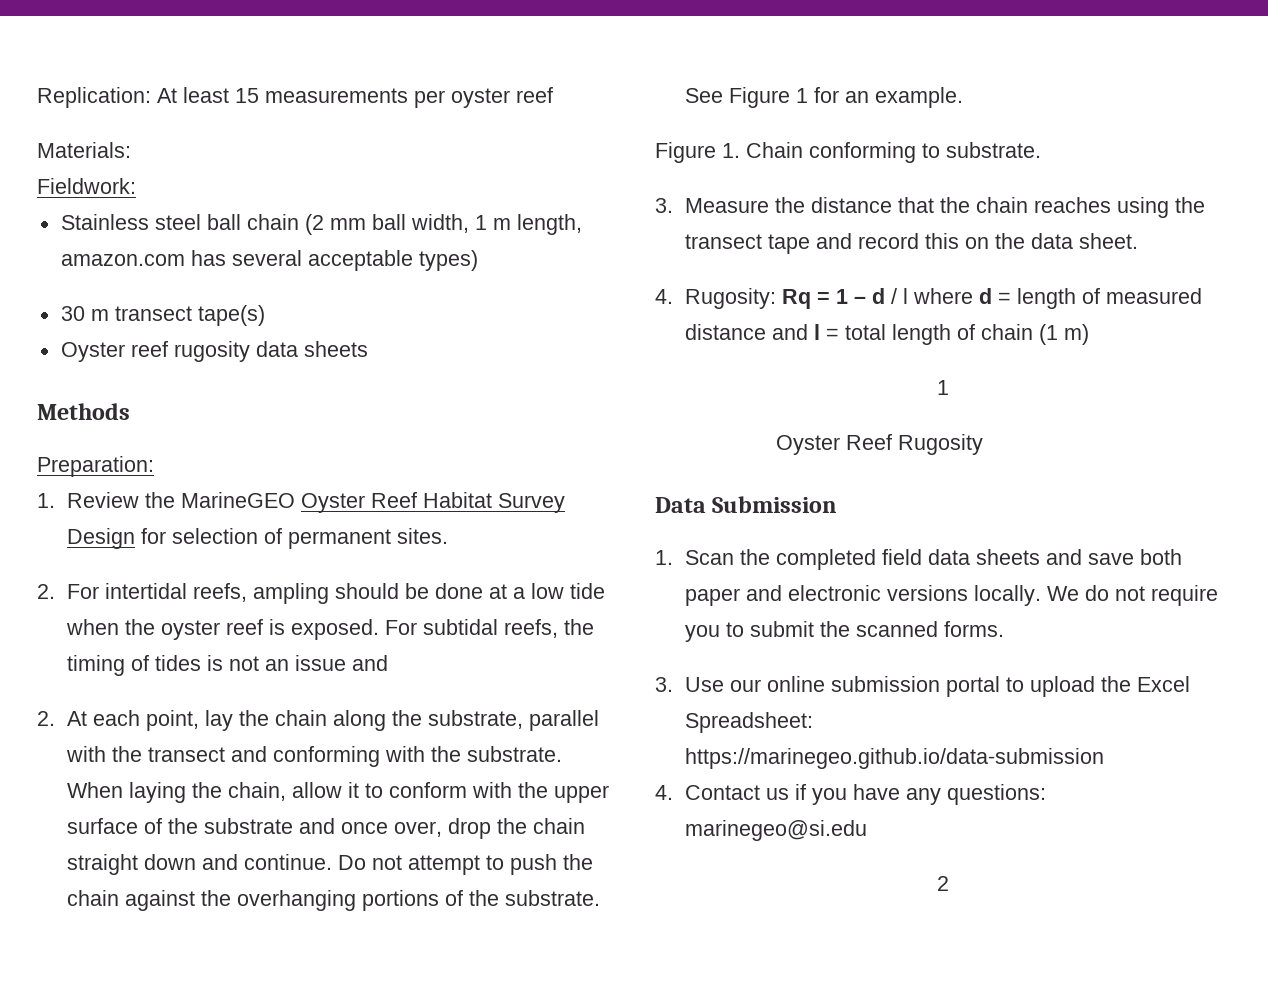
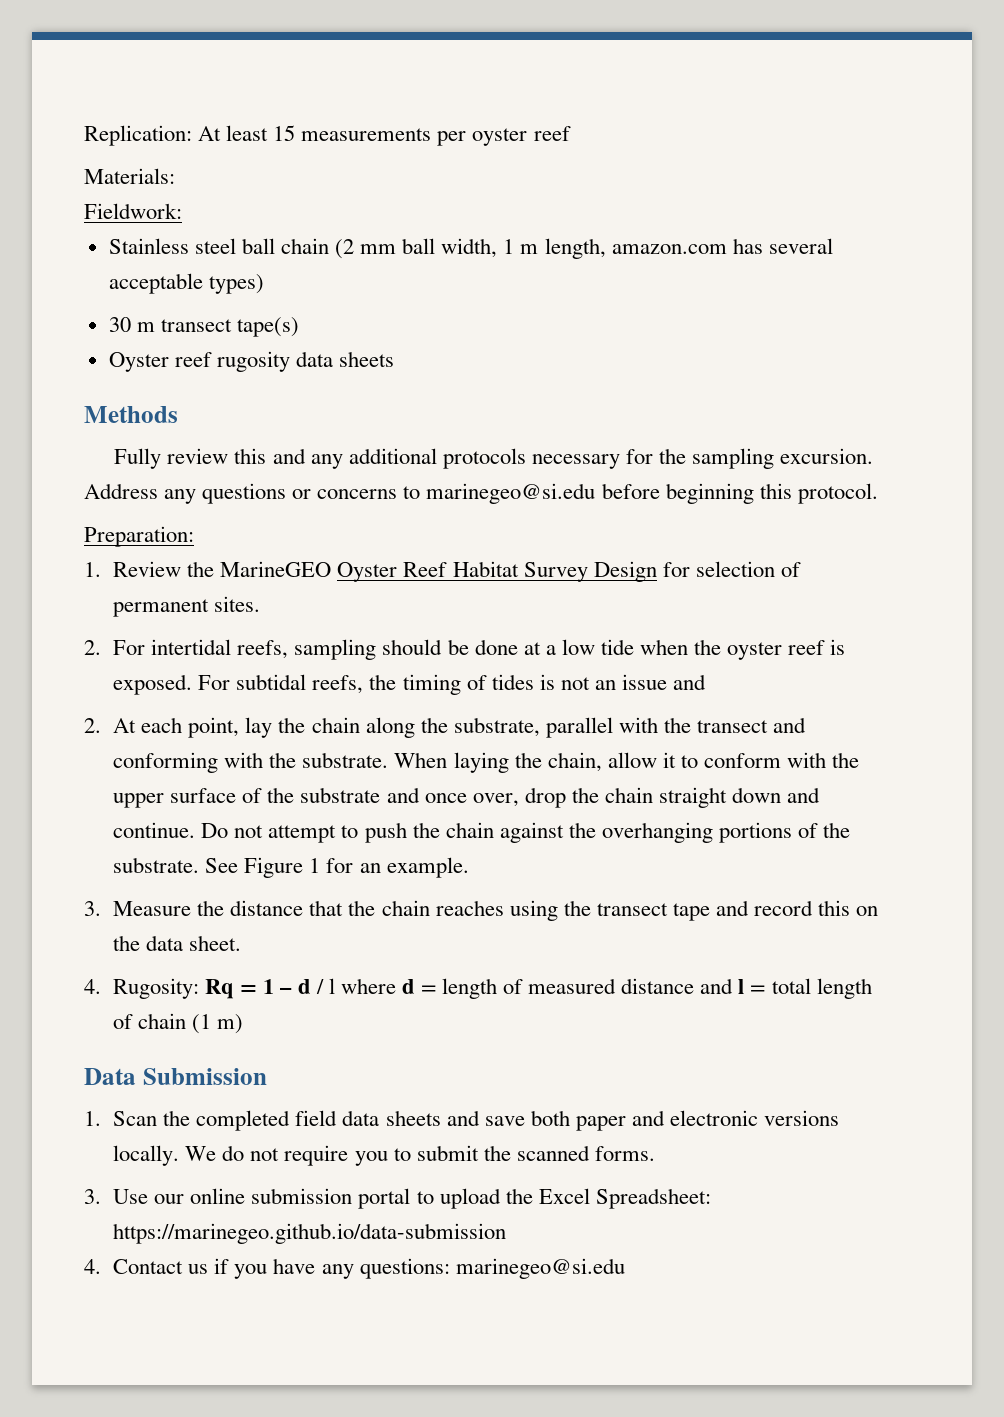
(130, 411) none -> [114,448,874,469] [84,483,878,504] // Fully review this and any additional protocols necessary for the sampling excursion. Address any questions or concerns to marinegeo@si.edu before beginning this protocol.
[253,583,330,604] ampling -> [294,639,377,660] sampling
[655,142,1041,163] // Figure 1. Chain conforming to substrate. -> (469, 867) none
[937,380,949,395] [776,434,984,455] // 1 // Oyster Reef Rugosity -> (244, 1024) none
[937,876,949,891] // 2 -> (625, 1268) none

